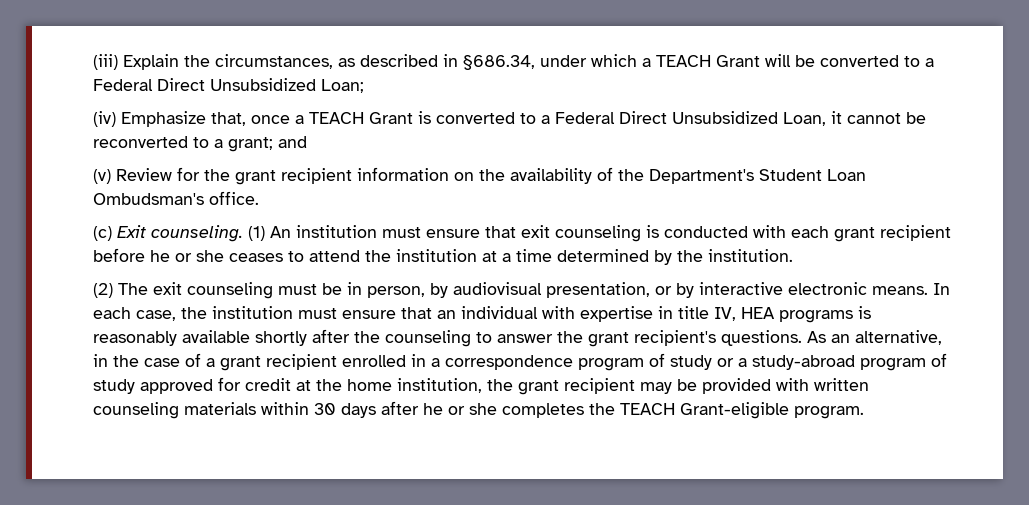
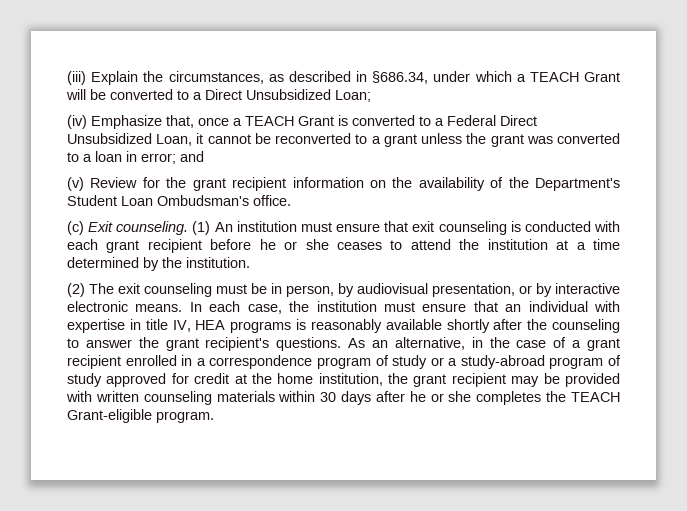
[93,79,153,91] Federal -> (202, 96) none
[228,137,273,152] grant; -> [383,133,620,147] [67,151,176,164] grant unless the grant was converted to a loan in error;

